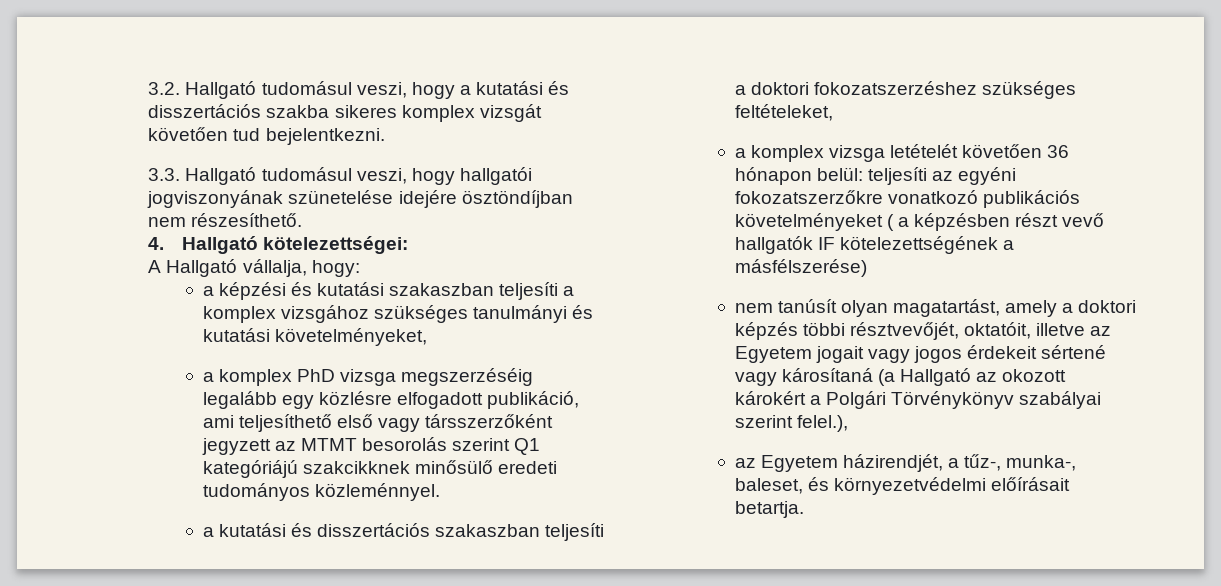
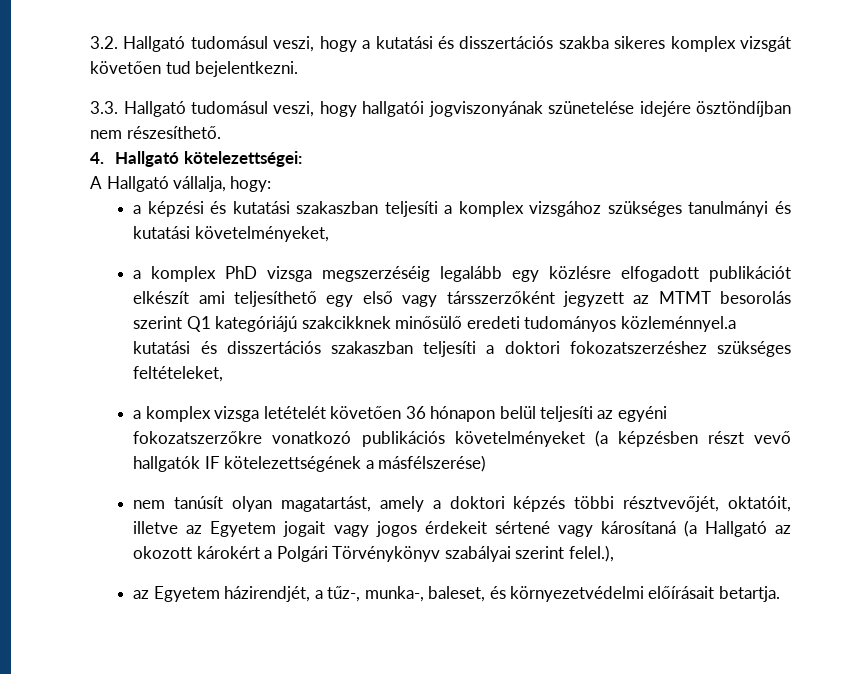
[487,391,580,409] publikáció, -> [709,266,791,282] [133,291,190,304] publikációt elkészít
(332, 423) none -> [326,295,354,307] egy
[314,483,440,501] [202,527,214,537] közleménnyel. // a -> [620,316,736,332] közleménnyel.a
[816,167,863,181] belül: -> [499,406,536,419] belül
[886,214,909,231] ( a -> [594,430,608,447] (a

